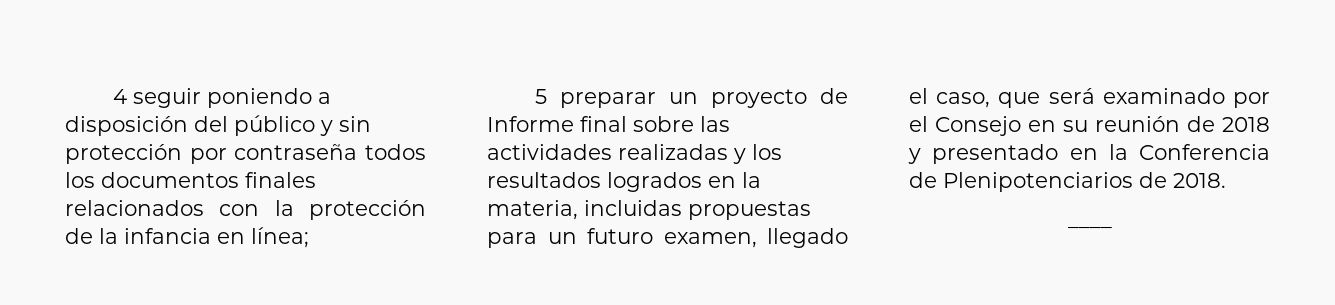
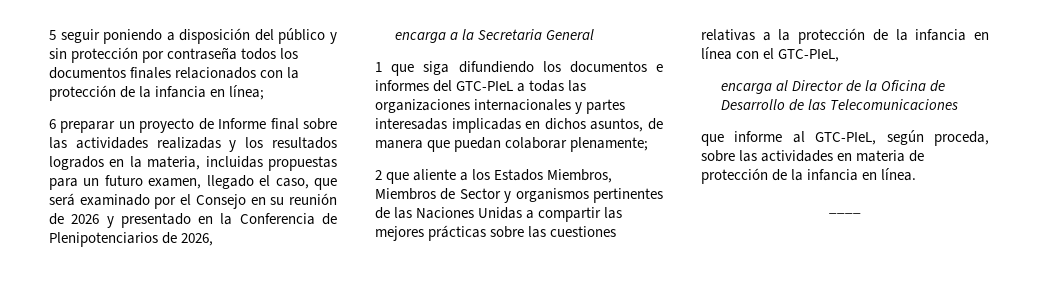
[112,89,127,104] 4 -> [49,30,56,40] 5
[534,89,547,104] 5 -> [49,119,56,129] 6
[1222,117,1270,132] 2018 -> [71,214,100,224] 2026
[1173,173,1226,188] 2018. -> [181,233,214,246] [395,29,595,43] [375,61,663,76] [375,80,587,92] [375,99,626,114] [375,118,663,133] [375,137,649,152] [375,169,613,184] [375,188,663,203] [375,207,623,222] [375,225,617,241] [701,28,989,44] [701,47,840,62] [721,80,946,94] [721,99,959,111] [701,130,989,146] [701,150,925,162] [701,168,917,184] 2026, // encarga a la Secretaria General // 1 que siga difundiendo los documentos e informes del GTC-PIeL a todas las organizaciones internacionales y partes interesadas implicadas en dichos asuntos, de manera que puedan colaborar plenamente; // 2 que aliente a los Estados Miembros, Miembros de Sector y organismos pertinentes de las Naciones Unidas a compartir las mejores prácticas sobre las cuestiones relativas a la protección de la infancia en línea con el GTC-PIeL, // encarga al Director de la Oficina de Desarrollo de las Telecomunicaciones // que informe al GTC-PIeL, según proceda, sobre las actividades en materia de protección de la infancia en línea.

